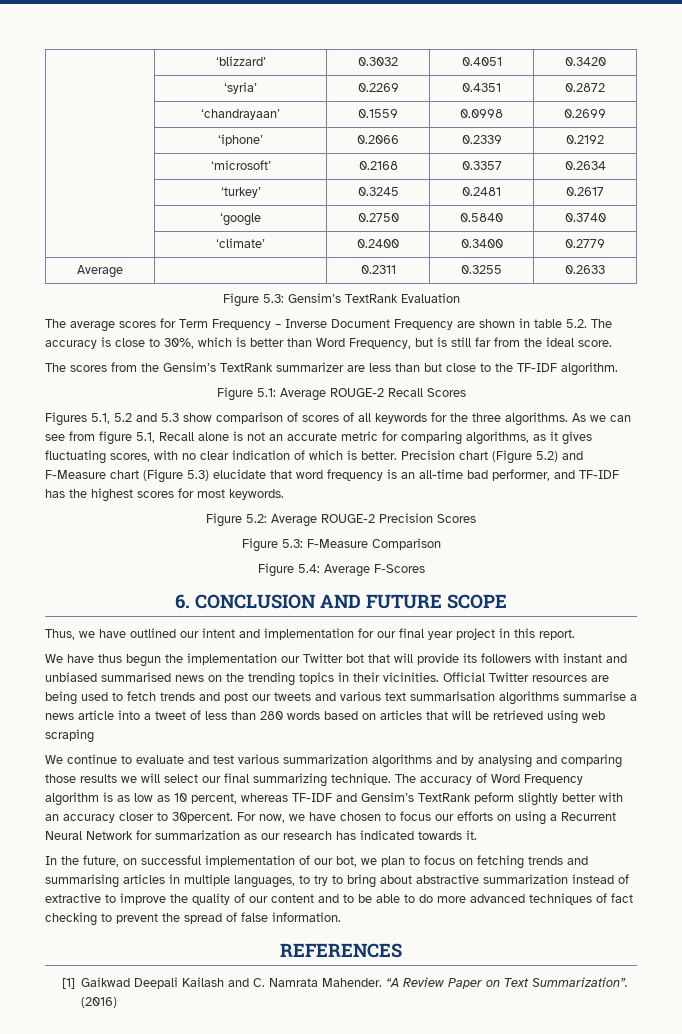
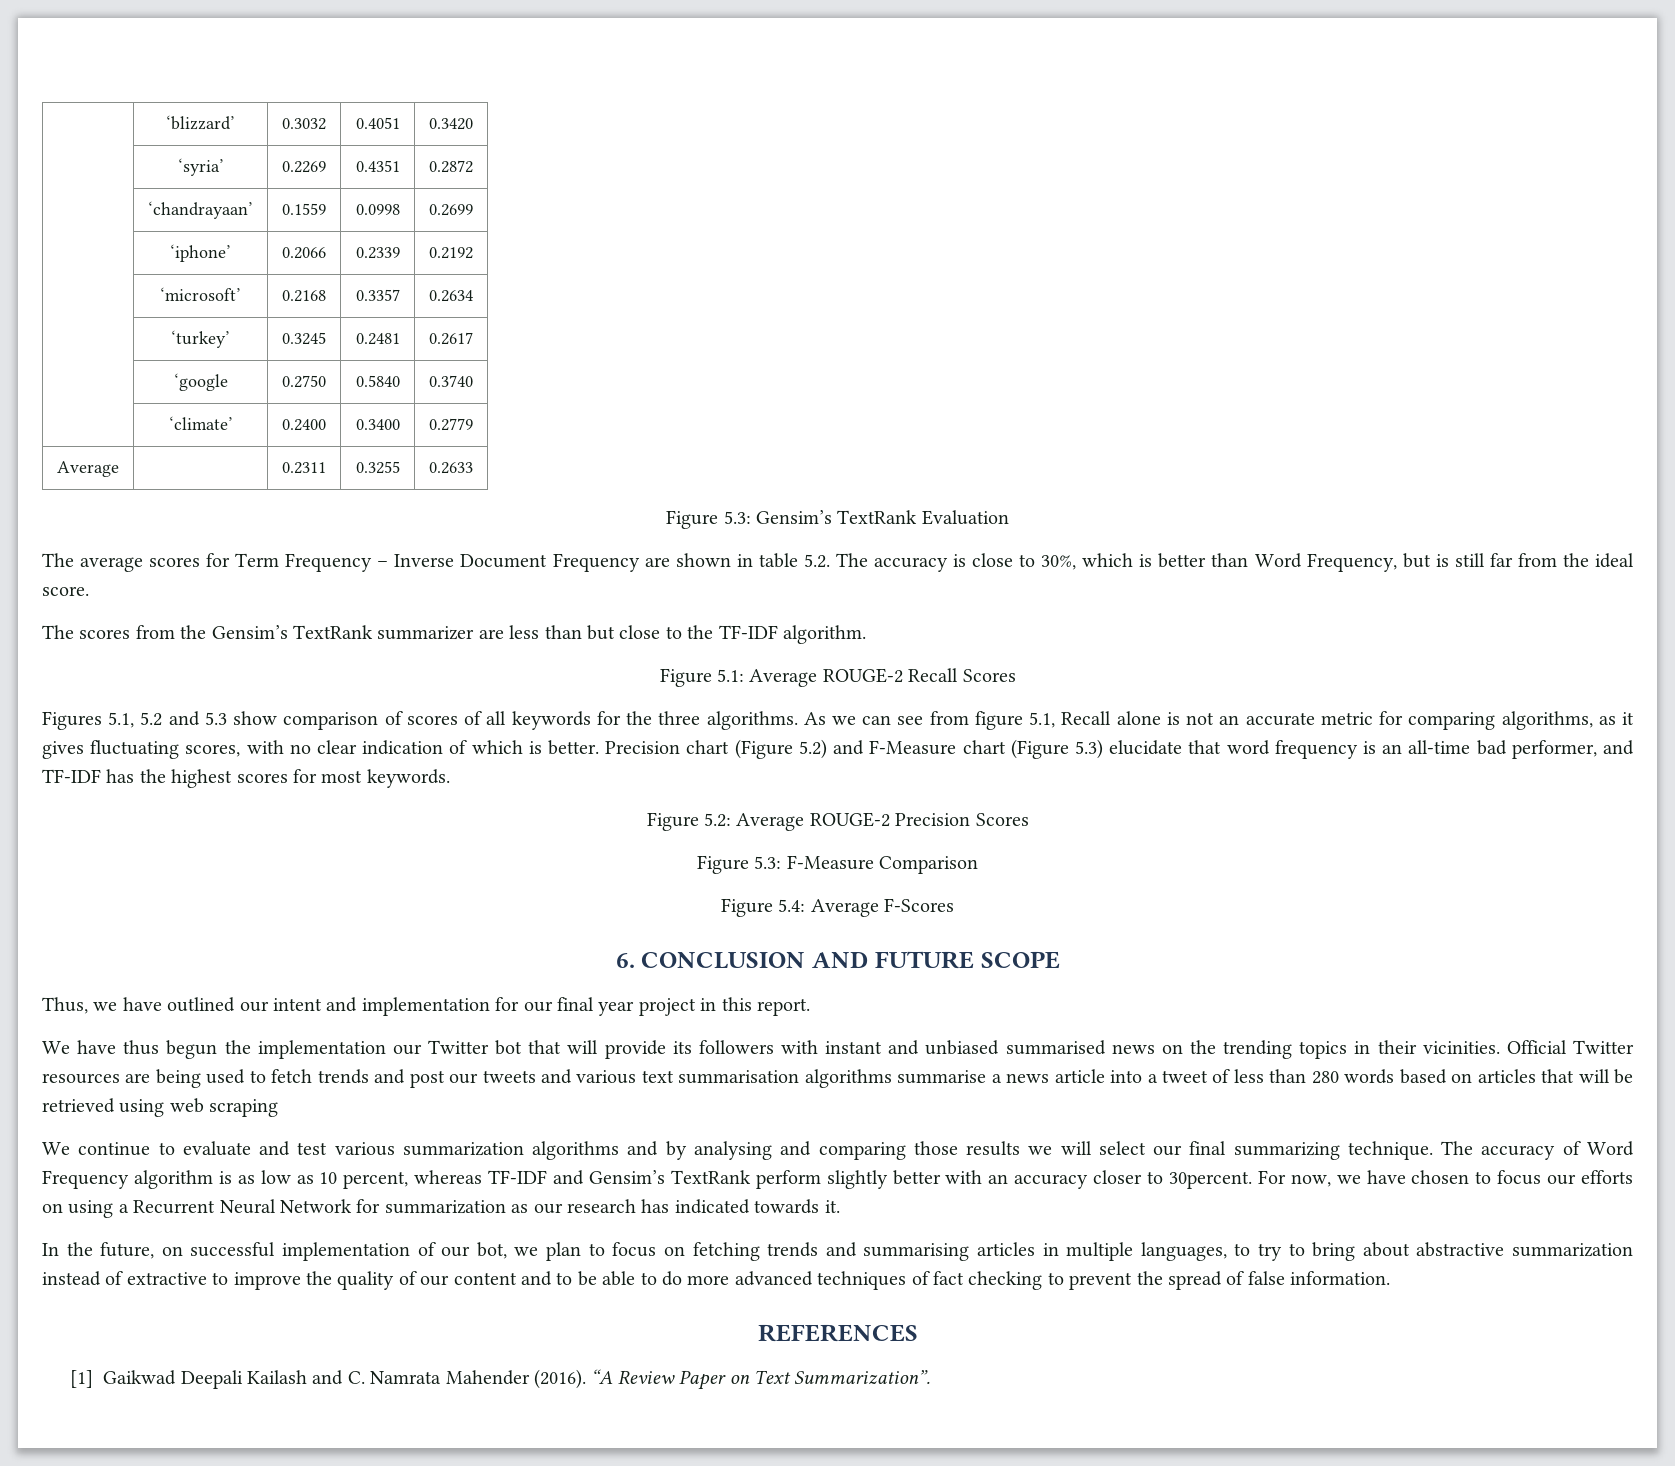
[474,792,514,804] peform -> [755,1170,821,1189] perform
[322,978,383,987] Mahender. -> [445,1369,587,1389] Mahender (2016).
[81,997,118,1008] (2016) -> (931, 1377) none

